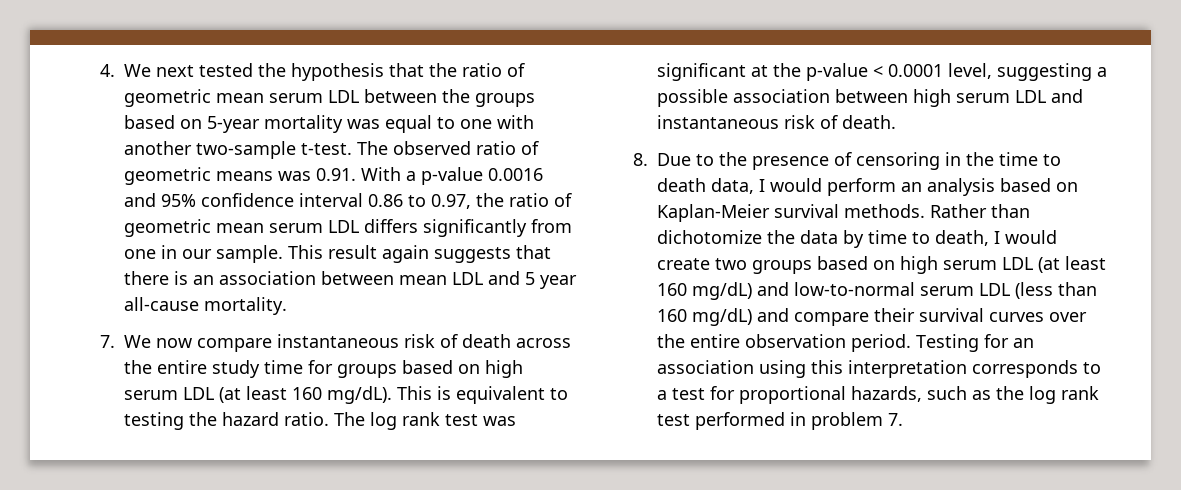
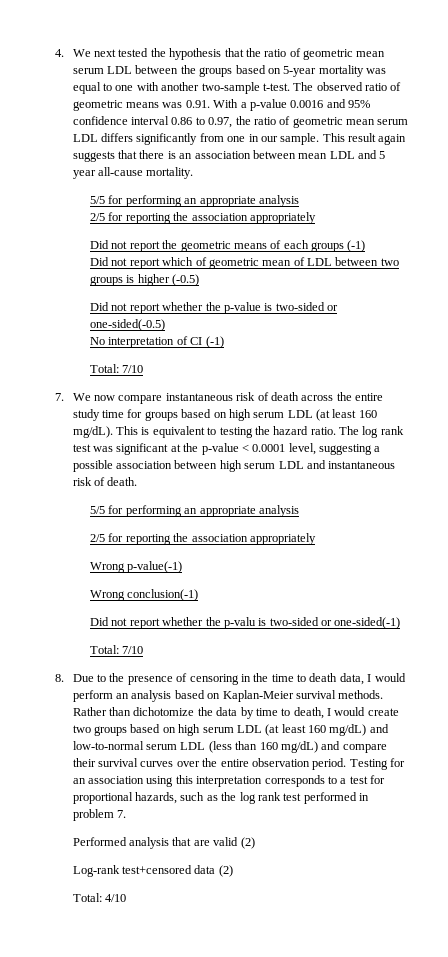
(288, 306) none -> [90,195,299,207] [90,212,316,224] [90,240,366,252] [90,257,399,269] [90,274,200,286] [90,302,339,314] [90,319,166,331] [90,336,224,348] [90,364,144,373] // 5/5 for performing an appropriate analysis // 2/5 for reporting the association appropriately // Did not report the geometric means of each groups (-1) // Did not report which of geometric mean of LDL between two groups is higher (-0.5) // Did not report whether the p-value is two-sided or one-sided(-0.5) // No interpretation of CI (-1) // Total: 7/10
(897, 122) none -> [90,505,299,517] [90,533,316,545] [90,561,183,573] [90,589,199,601] [90,617,401,629] [90,645,144,654] // 5/5 for performing an appropriate analysis // 2/5 for reporting the association appropriately // Wrong p-value(-1) // Wrong conclusion(-1) // Did not report whether the p-valu is two-sided or one-sided(-1) // Total: 7/10
(904, 419) none -> [72,837,255,849] [72,865,233,877] [72,893,127,902] // Performed analysis that are valid (2) // Log-rank test+censored data (2) // Total: 4/10

